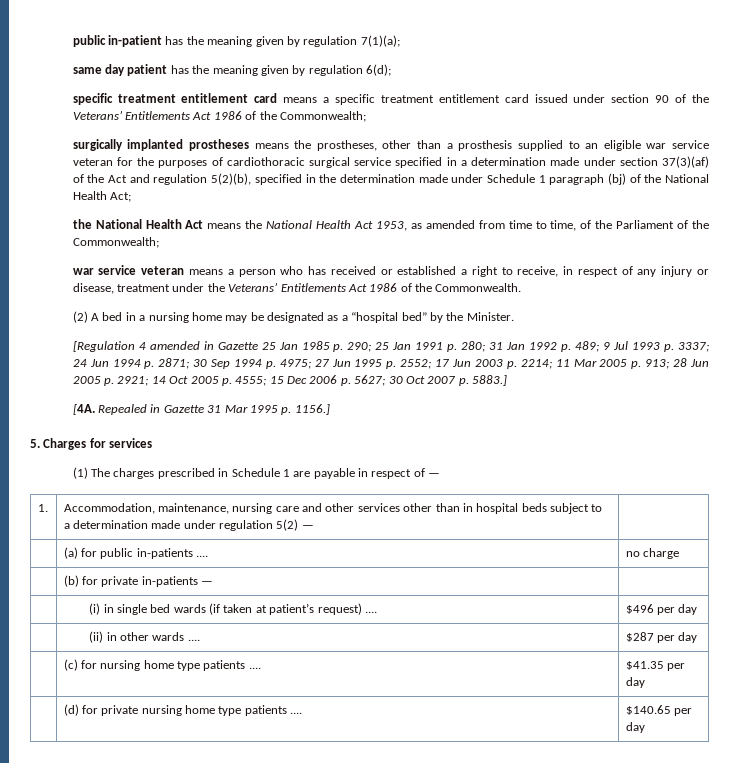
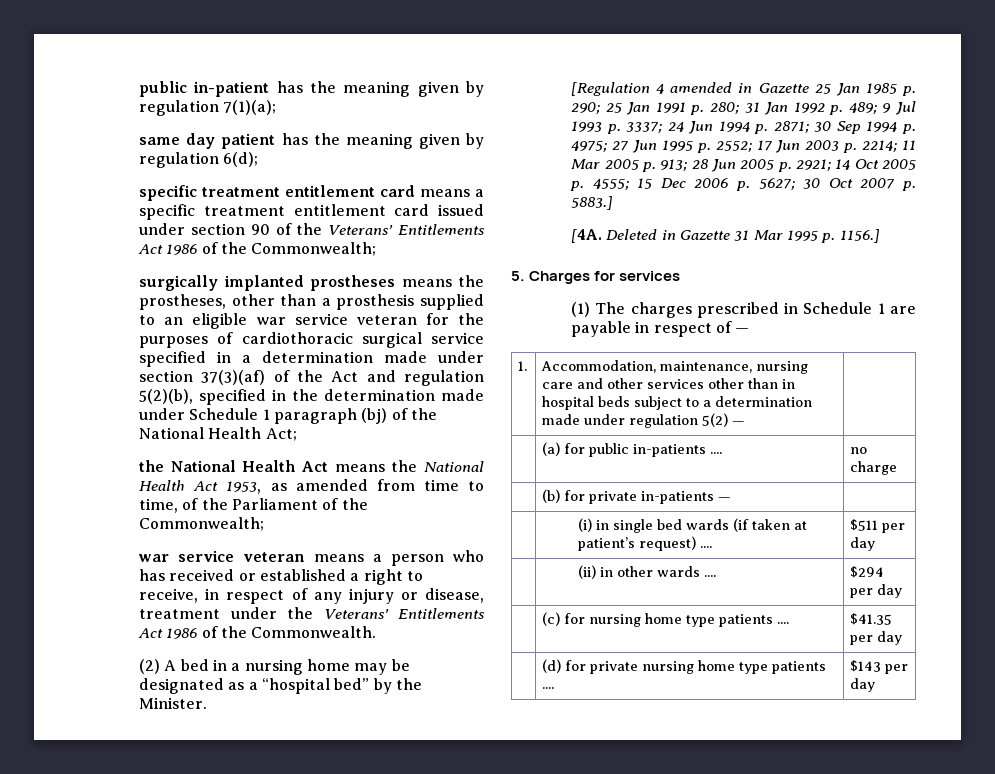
[98,404,148,415] Repealed -> [606,229,658,240] Deleted
[625,604,654,614] $496 -> [850,519,879,531] $511
[625,632,654,642] $287 -> [850,566,885,578] $294
[625,705,671,715] $140.65 -> [850,660,882,672] $143

